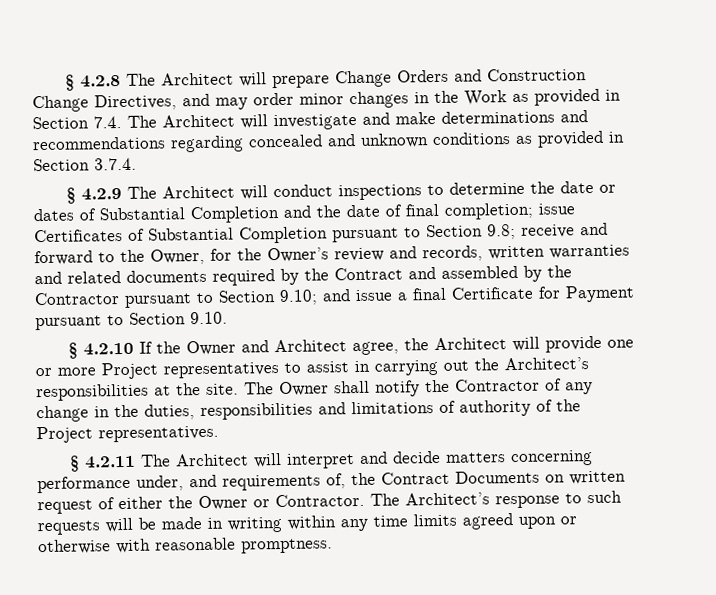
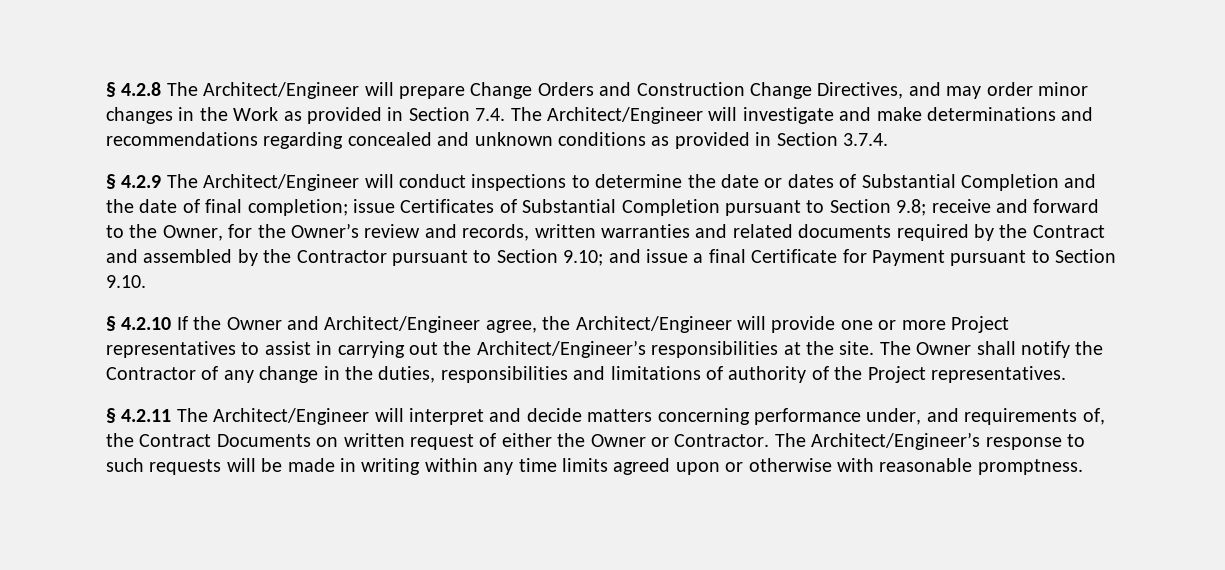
[160,72,234,86] Architect -> [203,82,360,99] Architect/Engineer
[162,114,235,128] Architect -> [546,107,703,124] Architect/Engineer
[161,185,235,199] Architect -> [203,174,360,191] Architect/Engineer
[273,339,347,353] Architect -> [324,316,481,333] Architect/Engineer
[433,337,507,351] Architect -> [575,316,732,333] Architect/Engineer
[504,357,589,371] Architect’s -> [476,340,646,358] Architect/Engineer’s
[174,453,249,467] Architect -> [213,408,370,425] Architect/Engineer
[405,492,490,506] Architect’s -> [811,432,981,450] Architect/Engineer’s

